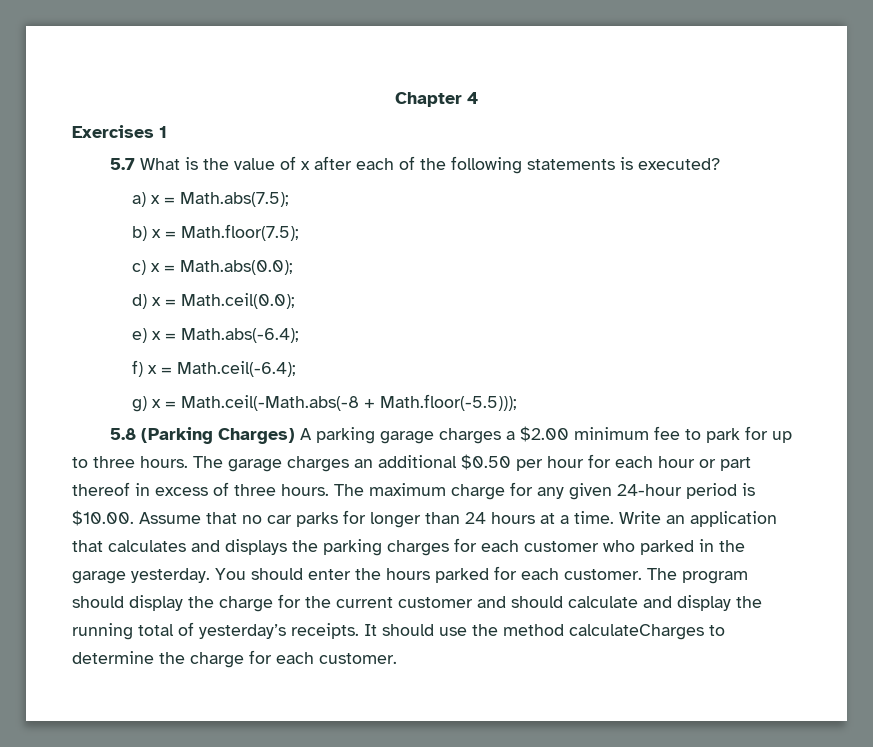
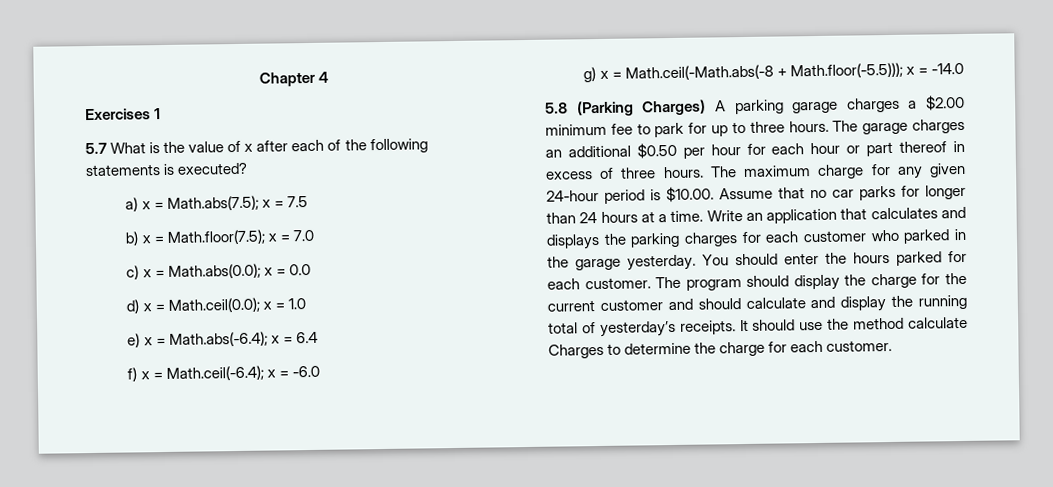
(290, 199) none -> [261,196,308,208] x = 7.5
(300, 232) none -> [267,229,314,242] x = 7.0
(294, 267) none -> [263,263,311,276] x = 0.0
(296, 301) none -> [262,298,306,310] x = 1.0
(300, 335) none -> [270,331,318,344] x = 6.4
(297, 369) none -> [266,365,320,378] x = -6.0
(518, 402) none -> [905,62,964,75] x = -14.0
[569,624,704,640] calculateCharges -> [908,316,969,329] [548,343,604,359] calculate Charges

